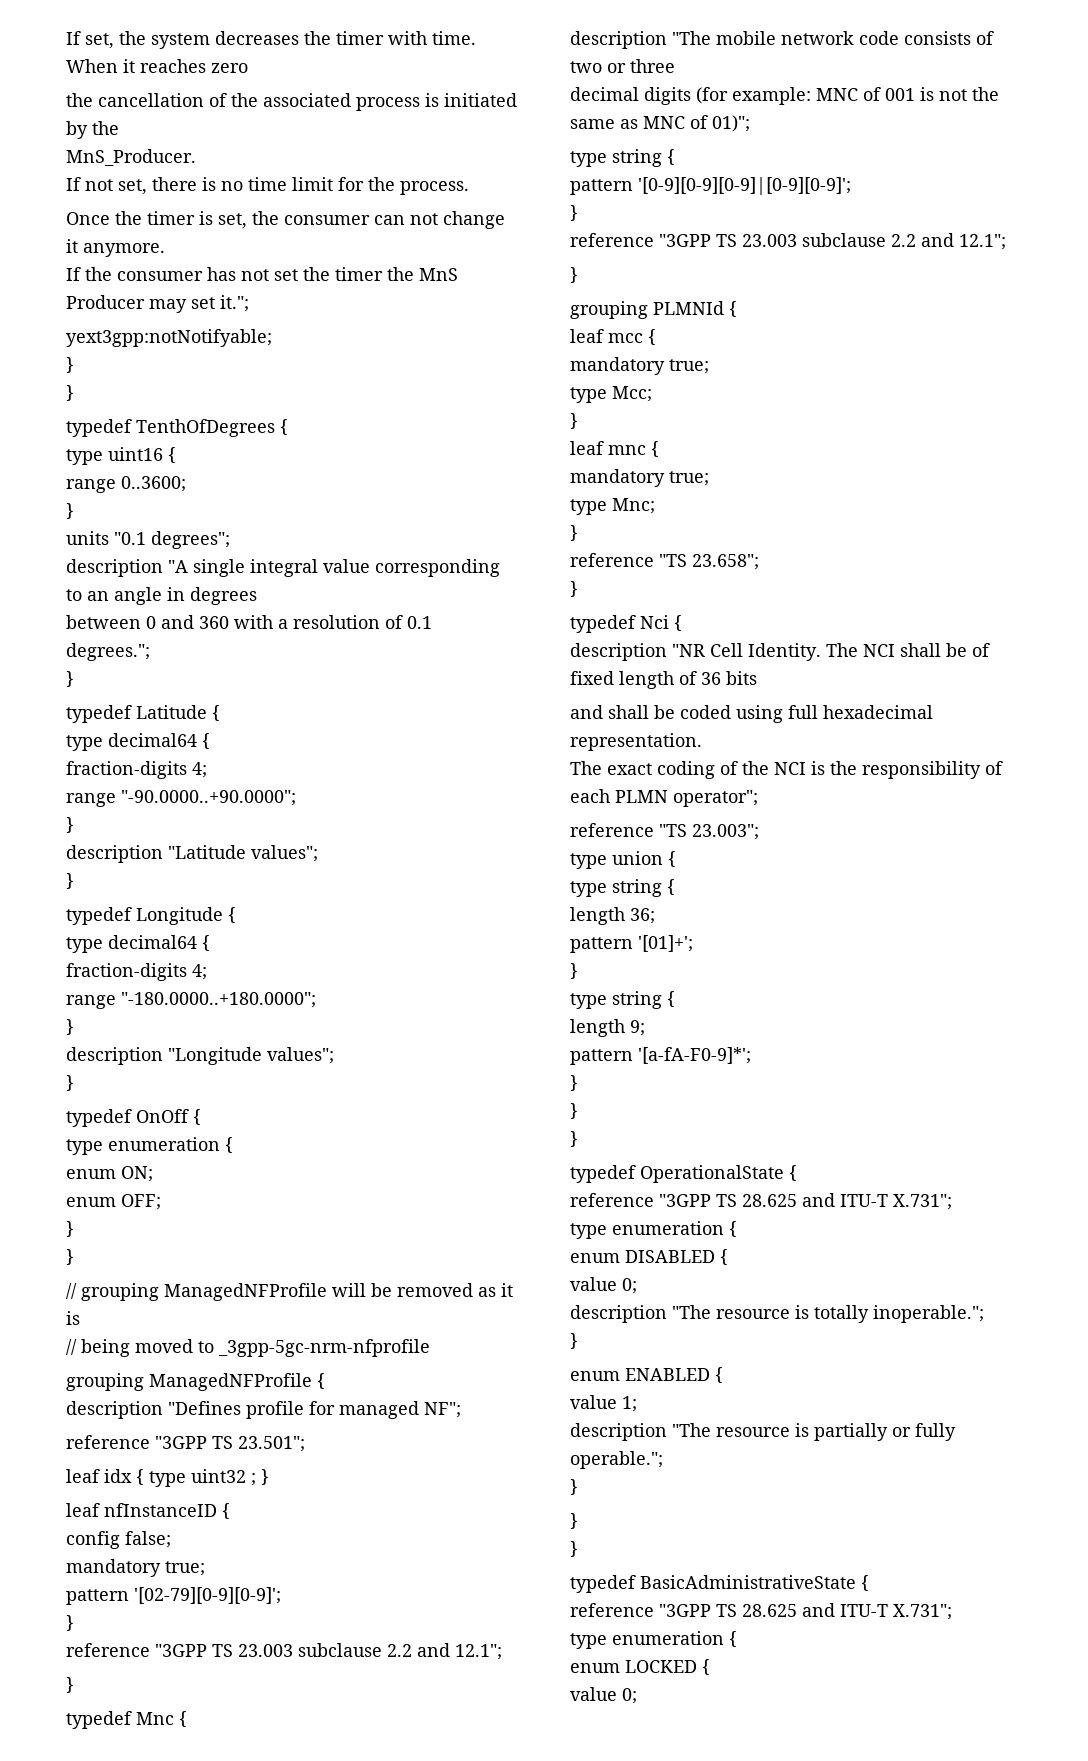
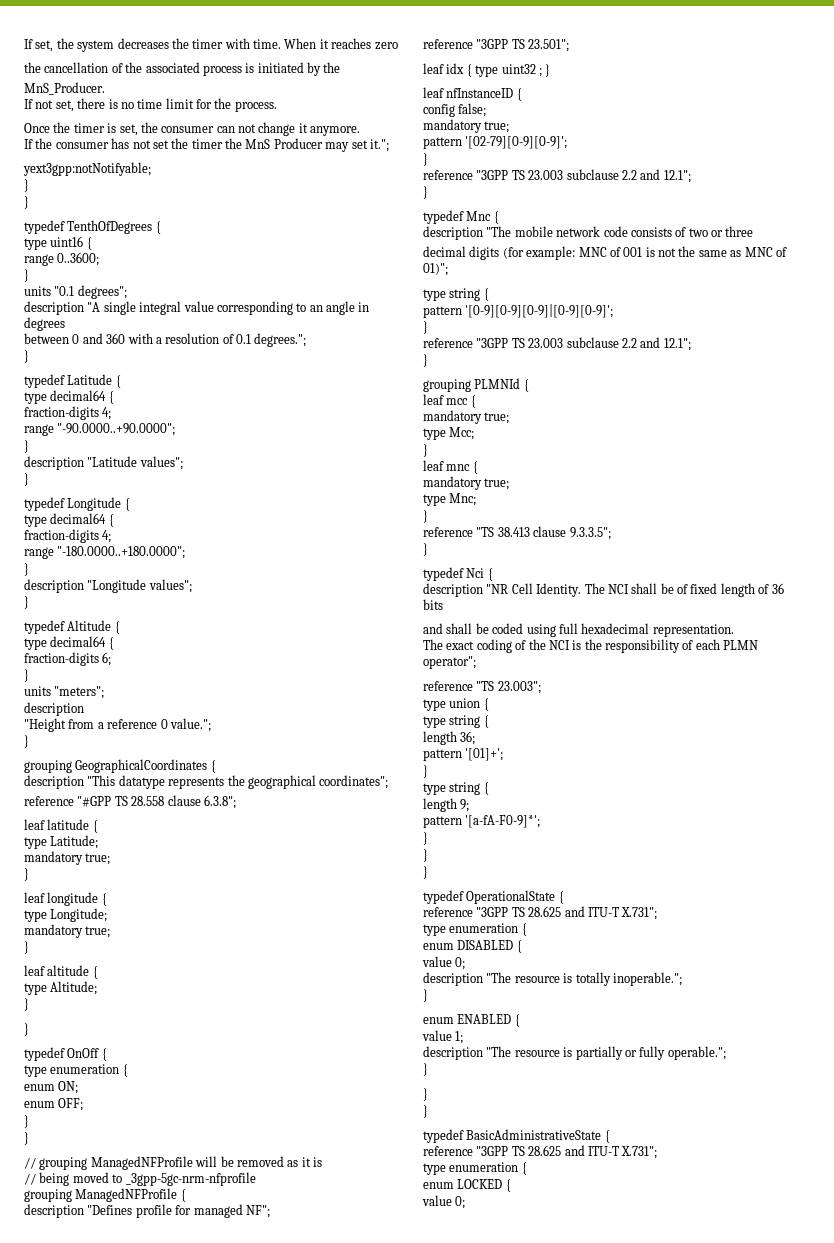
(74, 1083) none -> [24,620,120,634] [24,636,114,650] [24,652,112,666] [24,669,29,682] [24,686,105,699] [24,702,84,716] [24,718,211,732] [24,735,29,748] [24,759,216,773] [24,775,389,789] [24,795,236,809] [24,819,98,833] [24,835,99,849] [24,851,111,865] [24,868,29,881] [24,892,107,906] [24,908,108,922] [24,924,111,938] [24,941,29,954] [24,965,98,979] [24,981,98,995] [24,998,29,1011] [24,1023,29,1036] // typedef Altitude { // type decimal64 { // fraction-digits 6; // } // units "meters"; // description // "Height from a reference 0 value."; // } // grouping GeographicalCoordinates { // description "This datatype represents the geographical coordinates"; // reference "#GPP TS 28.558 clause 6.3.8"; // leaf latitude { // type Latitude; // mandatory true; // } // leaf longitude { // type Longitude; // mandatory true; // } // leaf altitude { // type Altitude; // } // }
[692,554,759,570] 23.658"; -> [497,526,611,540] 38.413 clause 9.3.3.5";

